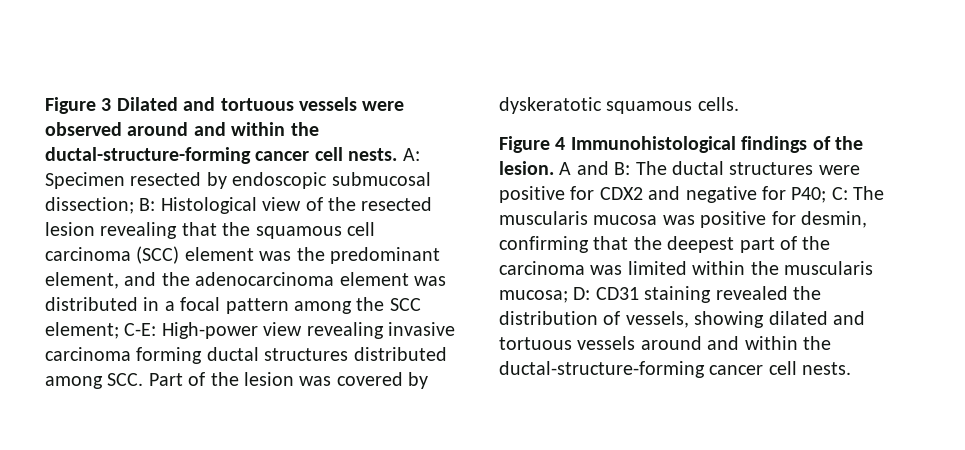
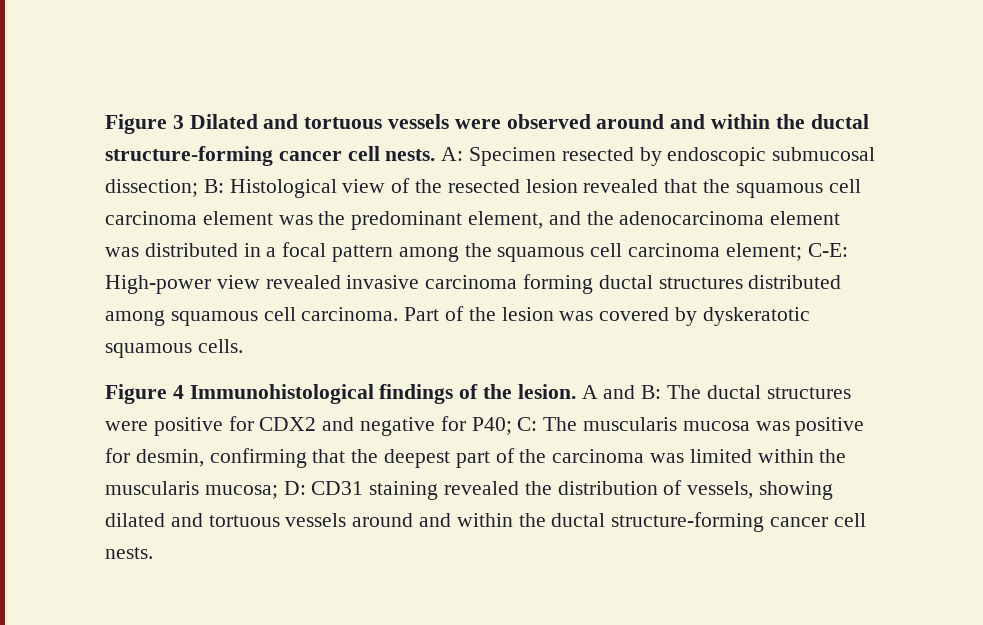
[45,147,251,164] ductal-structure-forming -> [810,114,869,129] [105,146,273,166] ductal structure-forming
[100,222,178,239] revealing -> [583,179,659,193] revealed
[136,246,180,264] (SCC) -> (197, 218) none
[389,298,421,311] SCC -> [497,243,721,262] squamous cell carcinoma
[306,322,384,339] revealing -> [265,275,341,289] revealed
[107,373,144,386] SCC. -> [170,307,399,326] squamous cell carcinoma.
[499,361,705,378] ductal-structure-forming -> [551,512,765,532] ductal structure-forming

